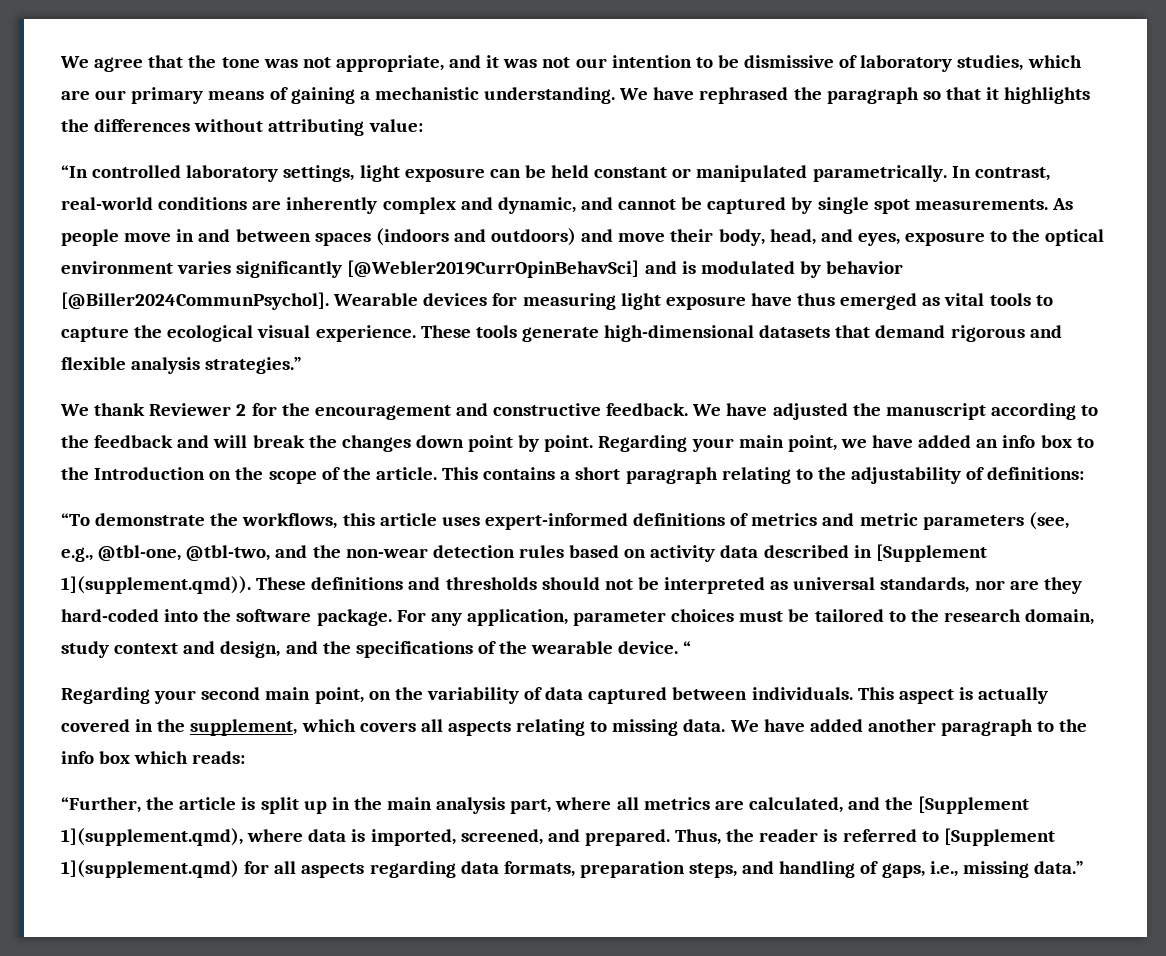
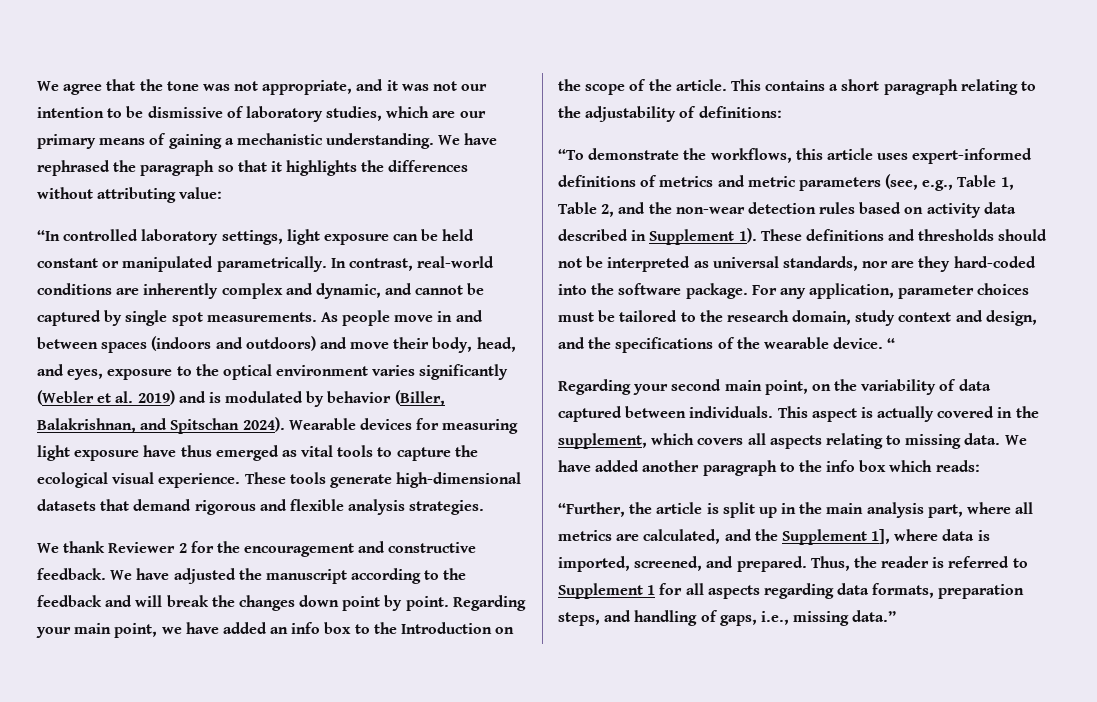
[347,260,640,278] [@Webler2019CurrOpinBehavSci] -> [37,390,175,405] (Webler et al. 2019)
[61,292,329,310] [@Biller2024CommunPsychol]. -> [394,390,445,406] [37,417,285,434] (Biller, Balakrishnan, and Spitschan 2024).
[205,357,303,374] strategies.” -> [409,500,485,515] strategies.
[98,545,271,562] @tbl-one, @tbl-two, -> [957,175,1014,190] [558,202,615,217] Table 1, Table 2,
[875,544,987,562] [61,576,251,594] [Supplement 1](supplement.qmd)). -> [649,228,757,245] Supplement 1).
[918,796,1030,814] [61,828,243,846] [Supplement 1](supplement.qmd), -> [781,529,891,545] Supplement 1],
[943,828,1055,846] [61,860,239,878] [Supplement 1](supplement.qmd) -> [558,583,656,599] Supplement 1

